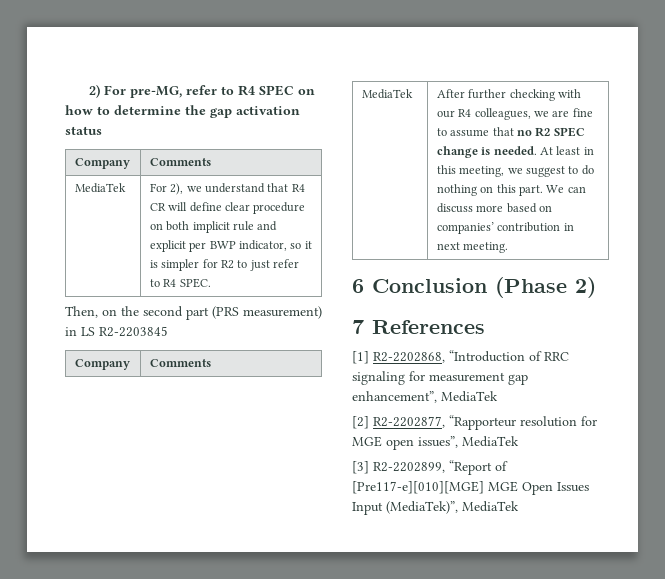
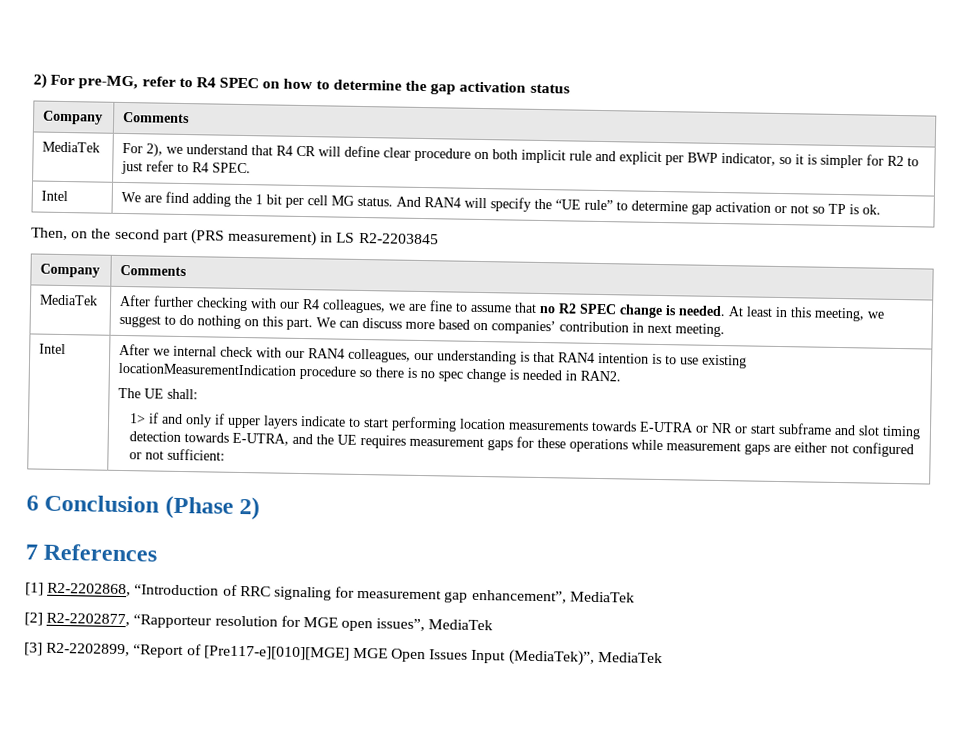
(211, 283) none -> [41,190,69,202] [121,191,882,215] // Intel | We are find adding the 1 bit per cell MG status. And RAN4 will specify the “UE rule” to determine gap activation or not so TP is ok.
(509, 247) none -> [39,343,67,355] [119,343,748,369] [118,362,622,383] [118,387,199,400] [129,412,921,440] [128,431,914,458] [128,448,225,461] // Intel | After we internal check with our RAN4 colleagues, our understanding is that RAN4 intention is to use existing locationMeasurementIndication procedure so there is no spec change is needed in RAN2. // The UE shall: // 1> if and only if upper layers indicate to start performing location measurements towards E-UTRA or NR or start subframe and slot timing detection towards E-UTRA, and the UE requires measurement gaps for these operations while measurement gaps are either not configured or not sufficient:

